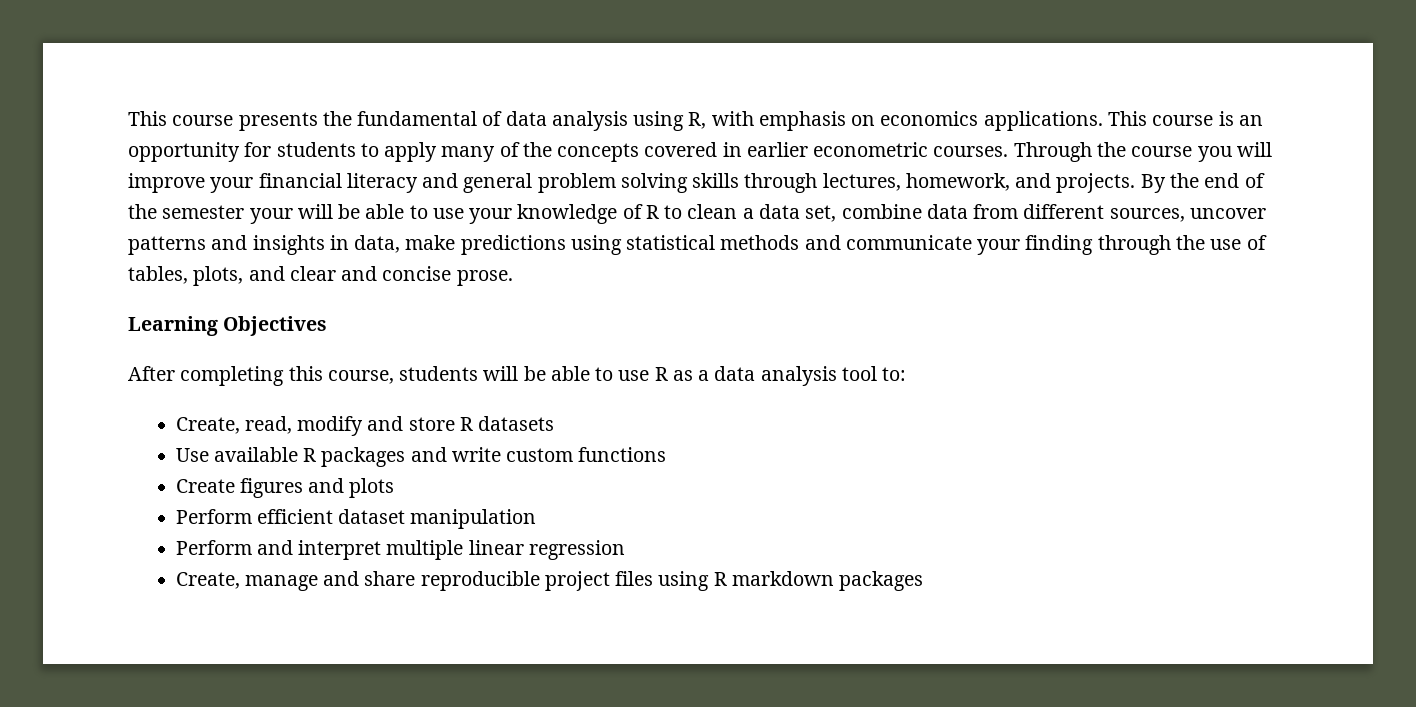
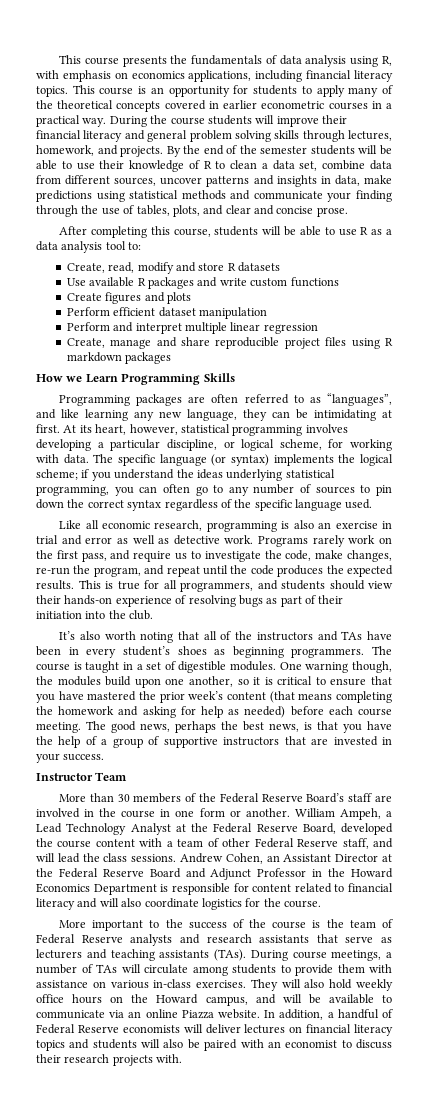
[357,111,478,126] fundamental -> [191,55,263,65] fundamentals
[983,111,1103,131] applications. -> [188,70,393,82] [36,86,68,97] applications, including financial literacy topics.
(552, 149) none -> [57,100,114,109] theoretical
[933,142,1232,162] courses. Through the course you -> [328,101,393,110] [36,115,252,127] courses in a practical way. During the course students
[210,177,254,193] your -> [322,115,347,124] their
[249,204,513,224] your will be able to use your -> [310,145,392,155] [36,160,125,170] students will be able to use their
[128,316,328,336] // Learning Objectives -> (348, 212) none
(924, 581) none -> [36,373,235,385] [59,393,393,406] [36,409,392,421] [36,424,348,436] [36,439,392,451] [36,454,393,466] [36,469,335,481] [36,484,392,496] [36,499,373,511] [59,520,392,532] [36,535,392,547] [36,550,392,562] [36,565,393,577] [36,580,393,592] [36,595,344,607] [36,610,154,620] [59,631,393,643] [36,646,392,658] [36,661,392,673] [36,676,392,688] [36,691,392,703] [36,706,392,718] [36,721,392,733] [36,736,392,748] [36,753,105,763] [36,772,128,781] [59,793,392,803] [36,808,392,820] [36,823,393,835] [36,838,393,849] [36,853,393,864] [36,868,394,880] [36,883,393,895] [36,898,321,910] [59,919,394,931] [36,934,392,946] [36,949,392,961] [36,964,392,976] [36,979,393,991] [36,994,392,1006] [36,1009,393,1020] [36,1024,393,1036] [36,1039,393,1051] [36,1054,183,1066] // How we Learn Programming Skills // Programming packages are often referred to as “languages”, and like learning any new language, they can be intimidating at first. At its heart, however, statistical programming involves developing a particular discipline, or logical scheme, for working with data. The specific language (or syntax) implements the logical scheme; if you understand the ideas underlying statistical programming, you can often go to any number of sources to pin down the correct syntax regardless of the specific language used. // Like all economic research, programming is also an exercise in trial and error as well as detective work. Programs rarely work on the first pass, and require us to investigate the code, make changes, re-run the program, and repeat until the code produces the expected results. This is true for all programmers, and students should view their hands-on experience of resolving bugs as part of their initiation into the club. // It’s also worth noting that all of the instructors and TAs have been in every student’s shoes as beginning programmers. The course is taught in a set of digestible modules. One warning though, the modules build upon one another, so it is critical to ensure that you have mastered the prior week’s content (that means completing the homework and asking for help as needed) before each course meeting. The good news, perhaps the best news, is that you have the help of a group of supportive instructors that are invested in your success. // Instructor Team // More than 30 members of the Federal Reserve Board’s staff are involved in the course in one form or another. William Ampeh, a Lead Technology Analyst at the Federal Reserve Board, developed the course content with a team of other Federal Reserve staff, and will lead the class sessions. Andrew Cohen, an Assistant Director at the Federal Reserve Board and Adjunct Professor in the Howard Economics Department is responsible for content related to financial literacy and will also coordinate logistics for the course. // More important to the success of the course is the team of Federal Reserve analysts and research assistants that serve as lecturers and teaching assistants (TAs). During course meetings, a number of TAs will circulate among students to provide them with assistance on various in-class exercises. They will also hold weekly office hours on the Howard campus, and will be available to communicate via an online Piazza website. In addition, a handful of Federal Reserve economists will deliver lectures on financial literacy topics and students will also be paired with an economist to discuss their research projects with.

